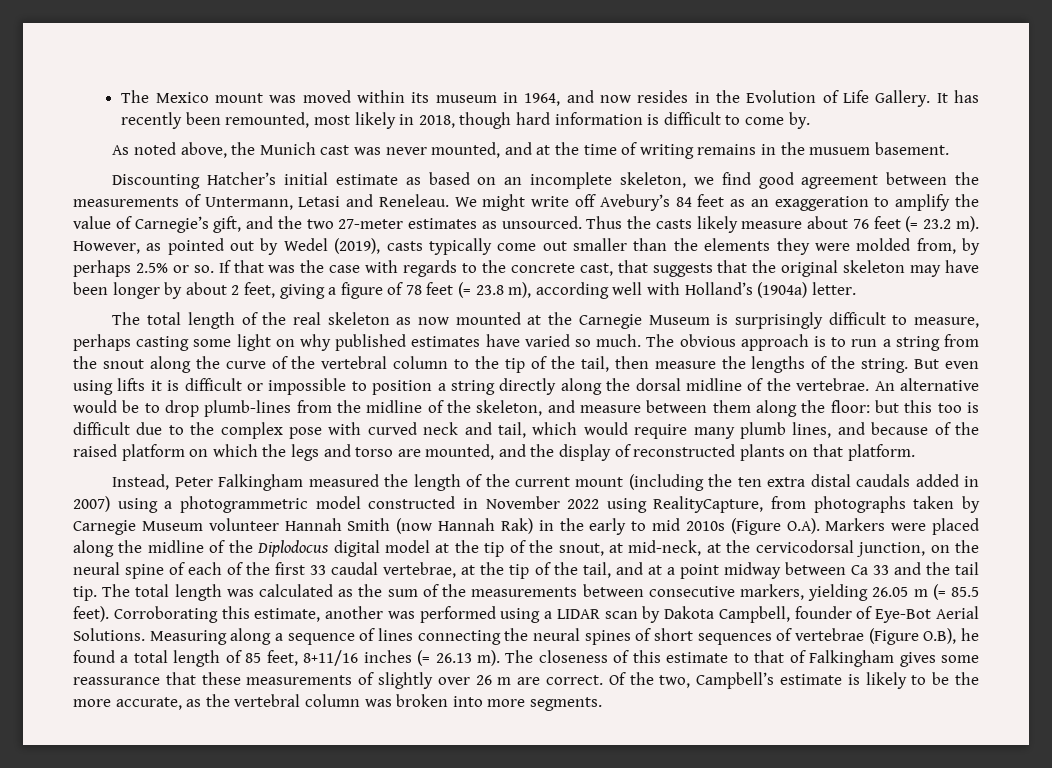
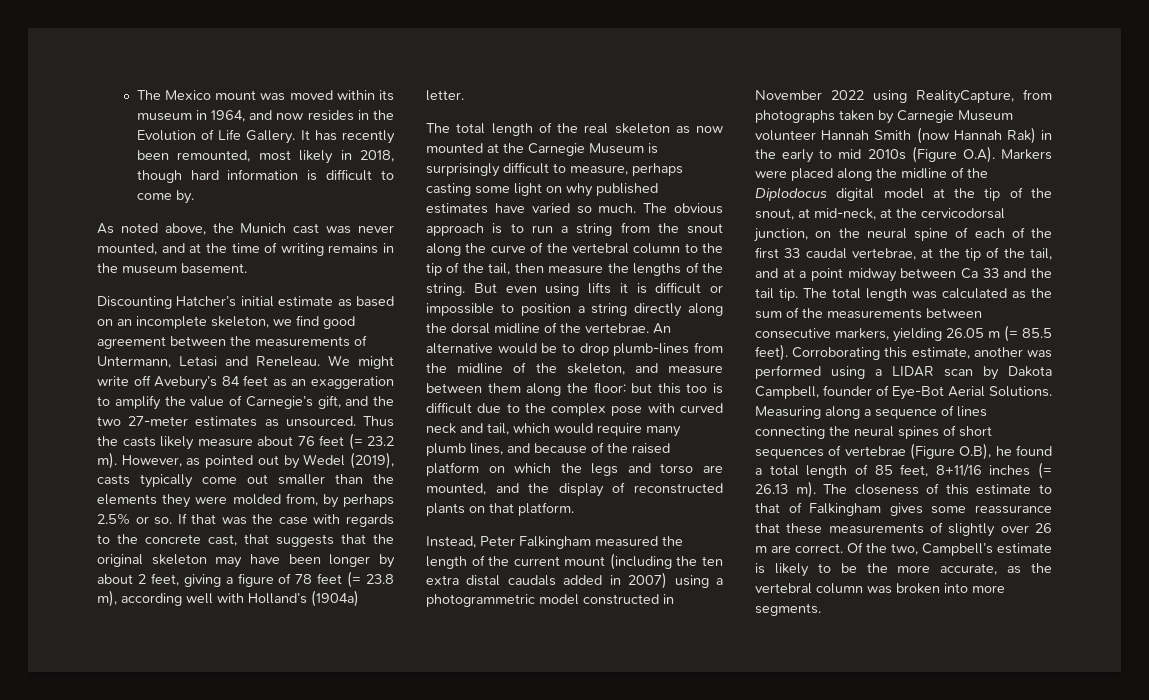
[809,147,871,155] musuem -> [122,266,177,274] museum

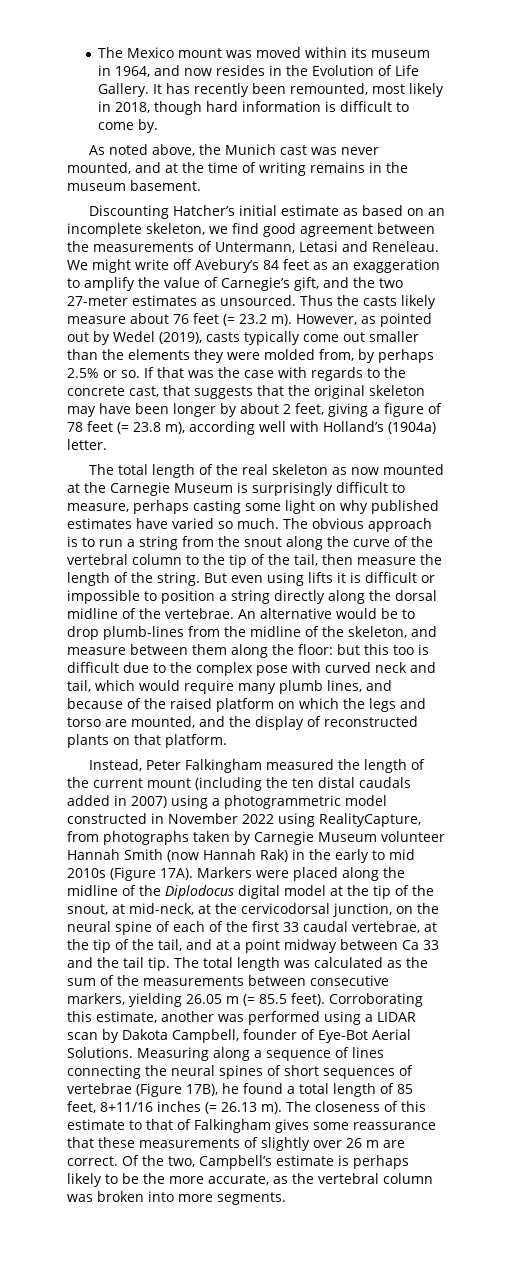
[633,263,682,276] lengths -> [67,572,110,586] length
[426,575,459,585] extra -> (314, 783) none
[962,146,995,163] O.A). -> [160,868,193,880] 17A).
[959,443,992,460] O.B), -> [186,1084,218,1096] 17B),
(765, 568) none -> [353,1155,409,1169] perhaps

